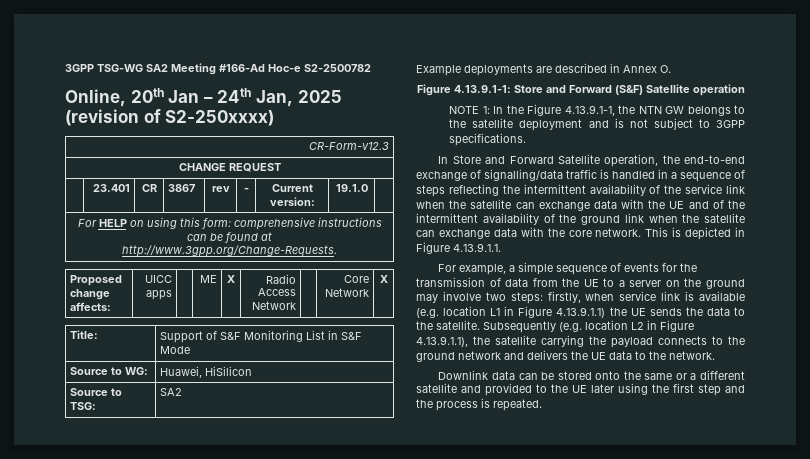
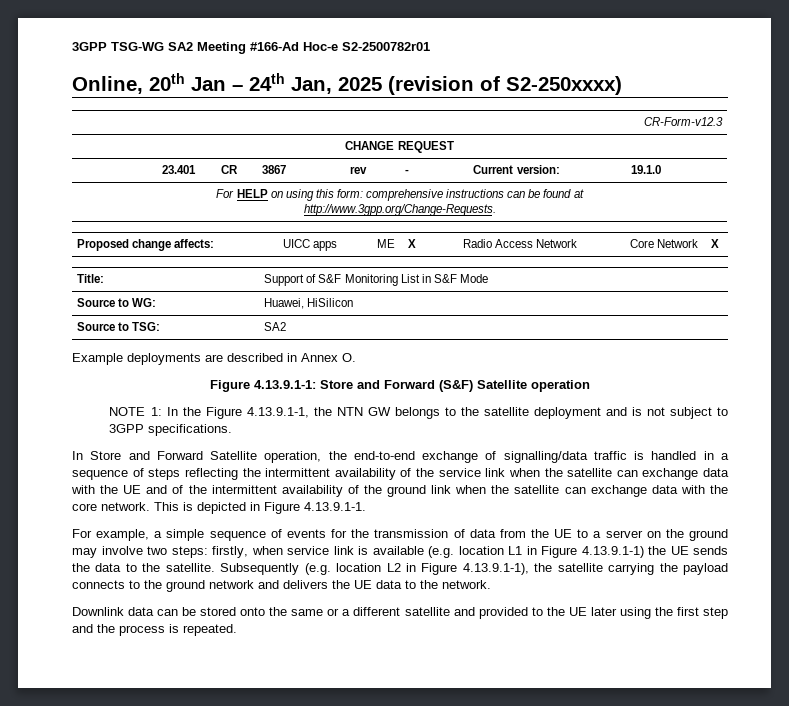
[304,64,371,72] S2-2500782 -> [342,42,430,51] S2-2500782r01
[453,243,501,252] 4.13.9.1.1. -> [304,502,366,511] 4.13.9.1-1.
[556,307,606,318] 4.13.9.1.1) -> [581,546,644,558] 4.13.9.1-1)
[416,336,468,347] 4.13.9.1.1), -> [462,563,529,575] 4.13.9.1-1),

